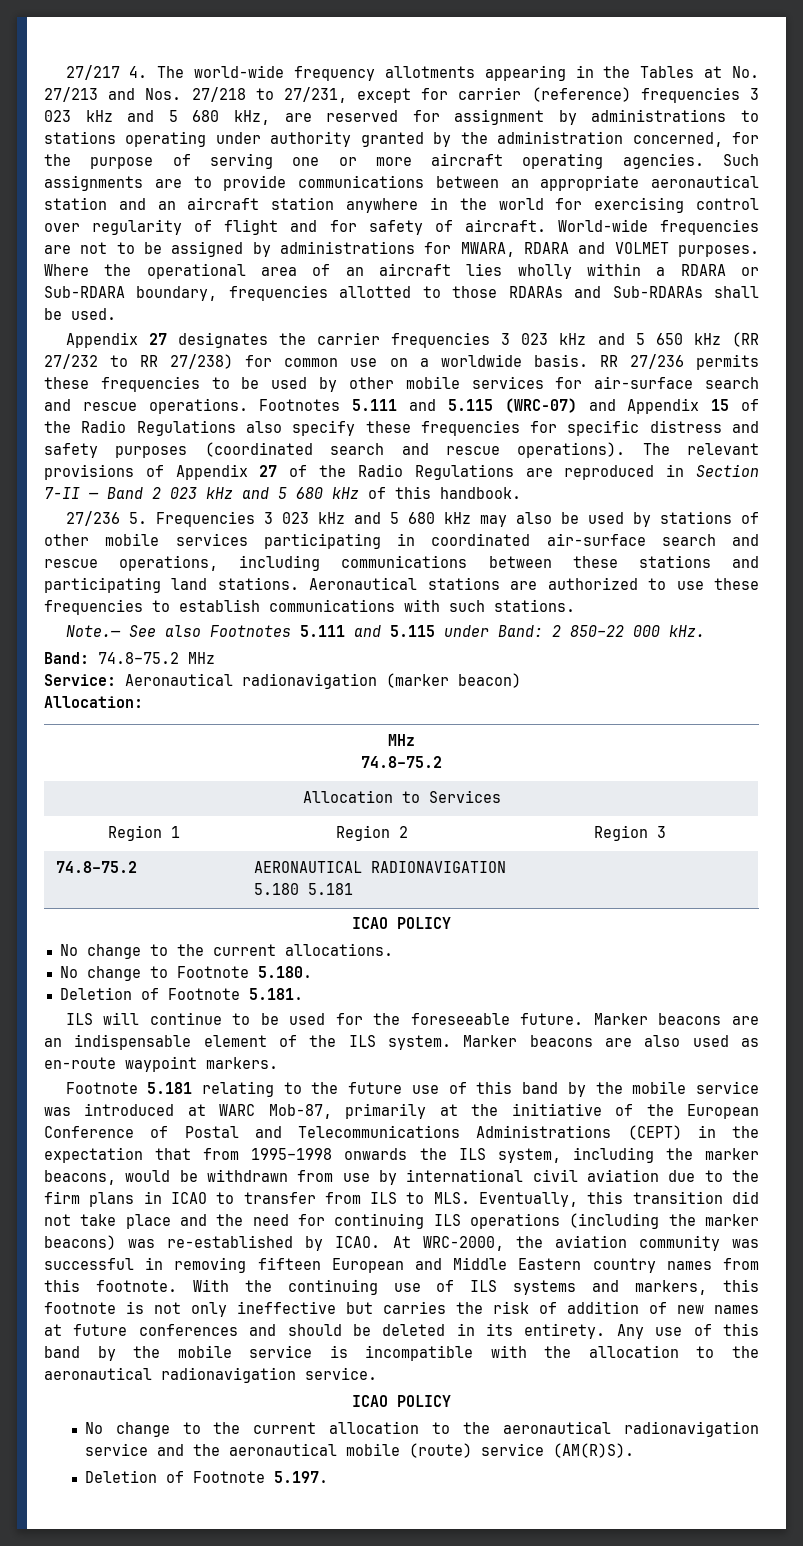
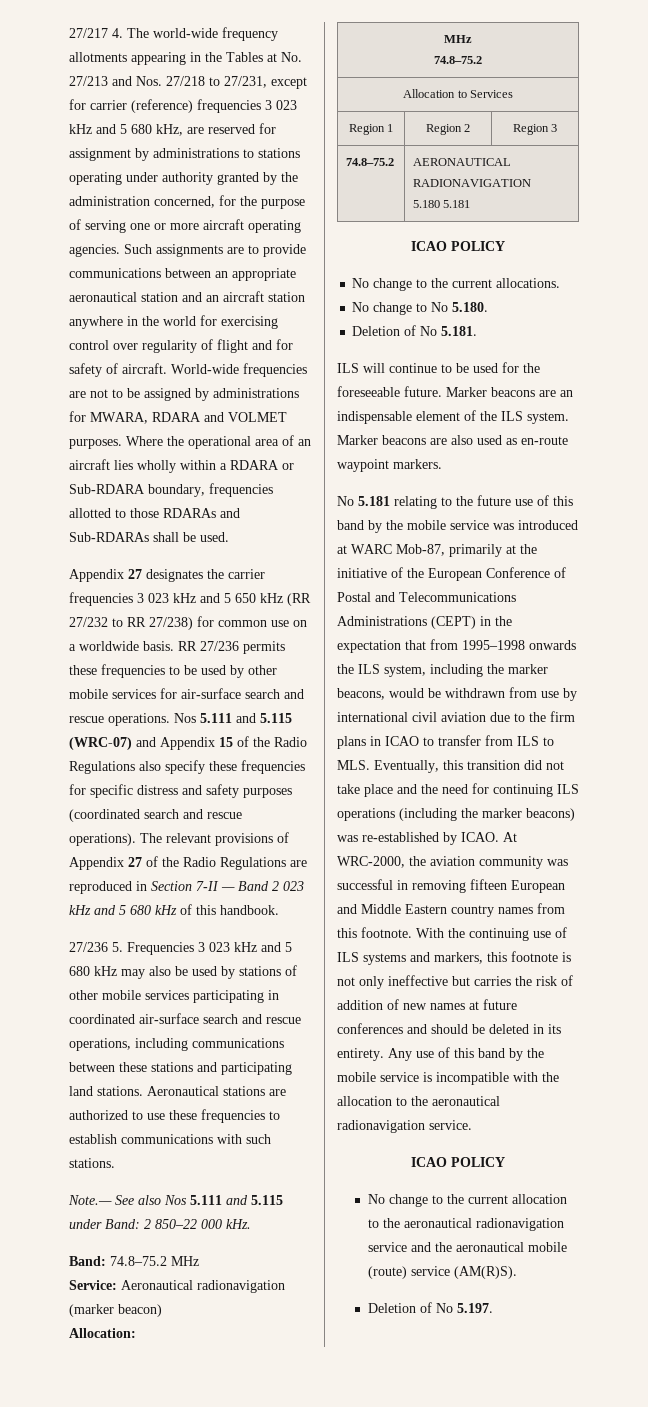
[259,399,341,411] Footnotes -> [174,713,196,723] Nos
[209,625,291,637] Footnotes -> [164,1195,187,1205] Nos
[176,966,249,978] Footnote -> [431,302,449,312] No
[167,988,240,1000] Footnote -> [420,326,438,336] No
[65,1082,138,1094] Footnote -> [337,496,354,506] No
[192,1471,265,1483] Footnote -> [435,1303,453,1313] No

